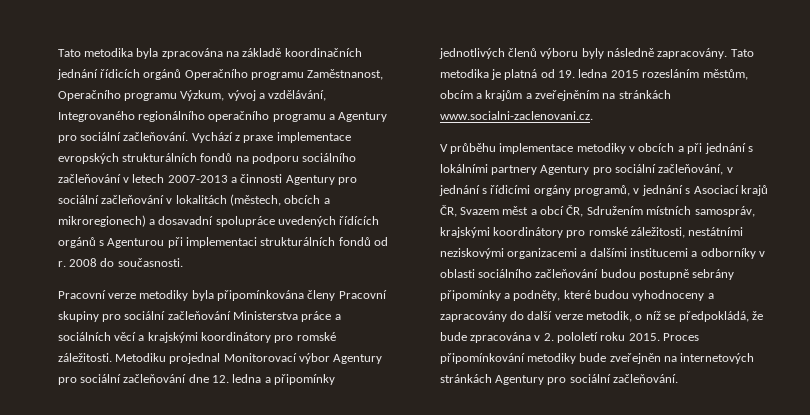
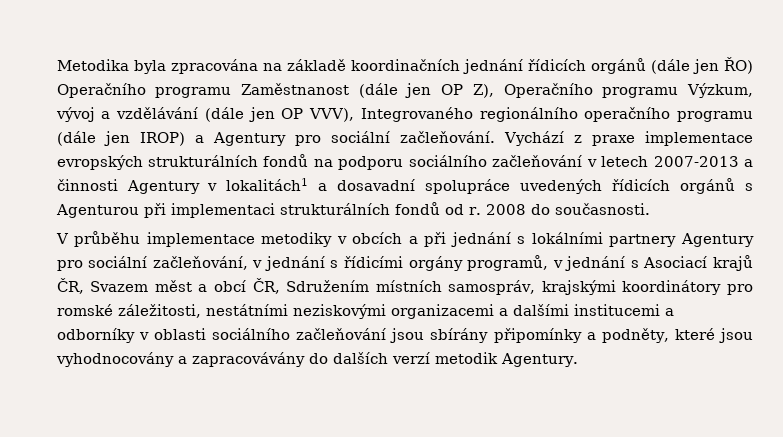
[57,48,133,57] Tato metodika -> [56,59,129,71] Metodika
[184,69,384,80] Operačního programu Zaměstnanost, -> [650,57,754,74] [56,83,494,98] (dále jen ŘO) Operačního programu Zaměstnanost (dále jen OP Z),
[268,90,327,101] vzdělávání, -> [116,107,355,122] vzdělávání (dále jen OP VVV),
(326, 118) none -> [56,131,185,146] (dále jen IROP)
[338,177,358,185] [57,194,330,206] [57,215,146,227] pro sociální začleňování v lokalitách (městech, obcích a mikroregionech) -> [207,178,309,191] v lokalitách1
[339,216,380,225] řídících -> [612,179,671,191] řídicích
[57,290,387,301] [57,311,341,322] [57,332,336,343] [57,353,383,364] [57,374,336,385] [438,48,754,59] [439,69,748,80] [439,90,671,101] [439,111,593,120] // Pracovní verze metodiky byla připomínkována členy Pracovní skupiny pro sociální začleňování Ministerstva práce a sociálních věcí a krajskými koordinátory pro romské záležitosti. Metodiku projednal Monitorovací výbor Agentury pro sociální začleňování dne 12. ledna a připomínky jednotlivých členů výboru byly následně zapracovány. Tato metodika je platná od 19. ledna 2015 rozesláním městům, obcím a krajům a zveřejněním na stránkách www.socialni-zaclenovani.cz. -> (650, 209) none
[600,269,735,280] budou postupně sebrány -> [390,328,489,343] jsou sbírány
[594,290,714,301] [439,311,763,322] [439,332,700,343] [439,353,755,364] [439,374,679,385] budou vyhodnoceny a zapracovány do další verze metodik, o níž se předpokládá, že bude zpracována v 2. pololetí roku 2015. Proces připomínkování metodiky bude zveřejněn na internetových stránkách Agentury pro sociální začleňování. -> [718,328,753,343] [55,352,578,367] jsou vyhodnocovány a zapracovávány do dalších verzí metodik Agentury.

